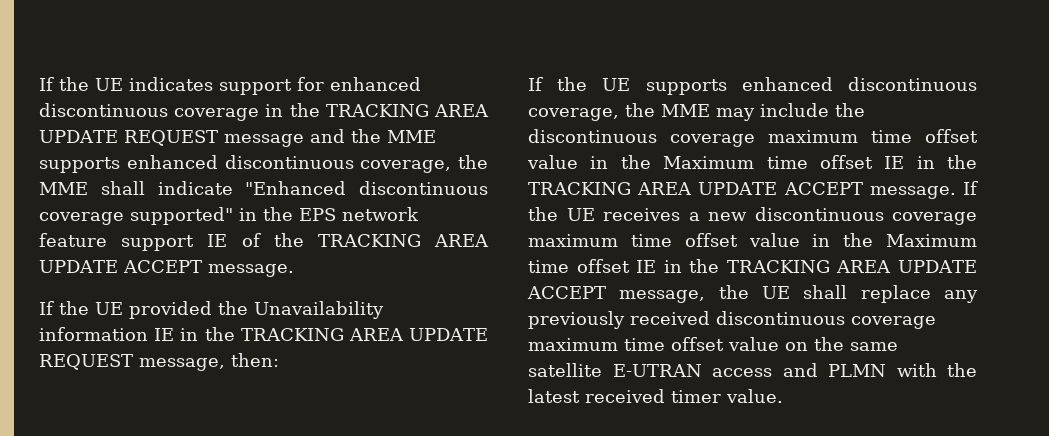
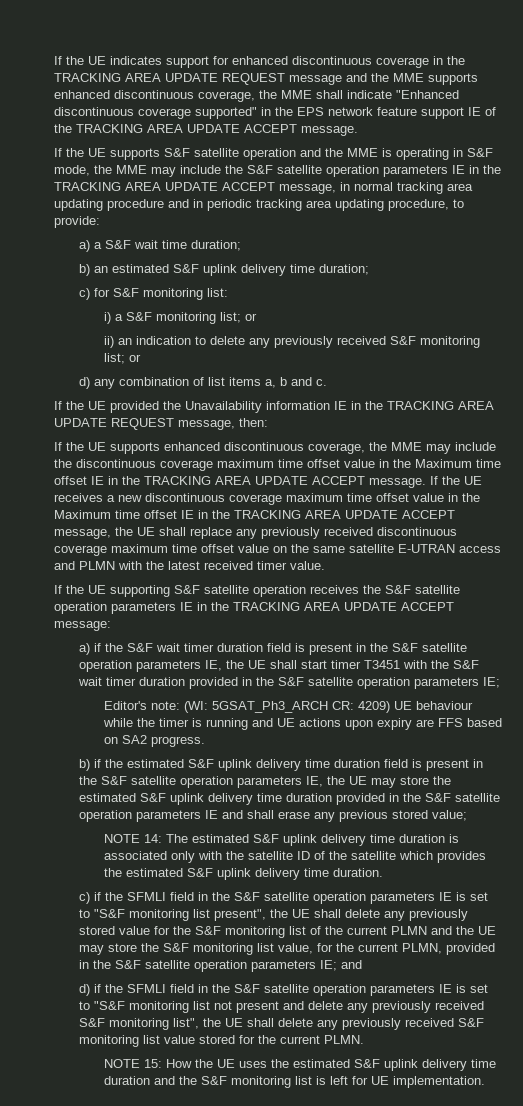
(294, 270) none -> [54,148,493,160] [54,165,501,177] [54,182,473,194] [54,199,464,211] [54,216,100,228] [78,240,241,252] [78,264,369,276] [78,288,228,300] [103,312,257,324] [103,336,480,348] [103,353,141,364] [78,377,327,389] // If the UE supports S&F satellite operation and the MME is operating in S&F mode, the MME may include the S&F satellite operation parameters IE in the TRACKING AREA UPDATE ACCEPT message, in normal tracking area updating procedure and in periodic tracking area updating procedure, to provide: // a) a S&F wait time duration; // b) an estimated S&F uplink delivery time duration; // c) for S&F monitoring list: // i) a S&F monitoring list; or // ii) an indication to delete any previously received S&F monitoring list; or // d) any combination of list items a, b and c.
(783, 396) none -> [54,585,460,597] [54,602,454,614] [54,621,111,631] [78,643,467,655] [78,660,479,672] [77,677,500,689] [103,701,473,713] [102,718,502,730] [103,735,205,747] [78,759,483,771] [78,776,451,788] [78,793,500,805] [78,810,467,822] [103,834,459,846] [103,851,486,863] [103,868,383,880] [78,892,488,904] [78,909,468,921] [78,926,496,938] [78,943,495,955] [78,960,362,972] [78,984,488,996] [78,1001,484,1013] [78,1018,484,1030] [78,1035,364,1047] [103,1059,496,1071] [103,1076,485,1088] // If the UE supporting S&F satellite operation receives the S&F satellite operation parameters IE in the TRACKING AREA UPDATE ACCEPT message: // a) if the S&F wait timer duration field is present in the S&F satellite operation parameters IE, the UE shall start timer T3451 with the S&F wait timer duration provided in the S&F satellite operation parameters IE; // Editor's note: (WI: 5GSAT_Ph3_ARCH CR: 4209) UE behaviour while the timer is running and UE actions upon expiry are FFS based on SA2 progress. // b) if the estimated S&F uplink delivery time duration field is present in the S&F satellite operation parameters IE, the UE may store the estimated S&F uplink delivery time duration provided in the S&F satellite operation parameters IE and shall erase any previous stored value; // NOTE 14: The estimated S&F uplink delivery time duration is associated only with the satellite ID of the satellite which provides the estimated S&F uplink delivery time duration. // c) if the SFMLI field in the S&F satellite operation parameters IE is set to "S&F monitoring list present", the UE shall delete any previously stored value for the S&F monitoring list of the current PLMN and the UE may store the S&F monitoring list value, for the current PLMN, provided in the S&F satellite operation parameters IE; and // d) if the SFMLI field in the S&F satellite operation parameters IE is set to "S&F monitoring list not present and delete any previously received S&F monitoring list", the UE shall delete any previously received S&F monitoring list value stored for the current PLMN. // NOTE 15: How the UE uses the estimated S&F uplink delivery time duration and the S&F monitoring list is left for UE implementation.

